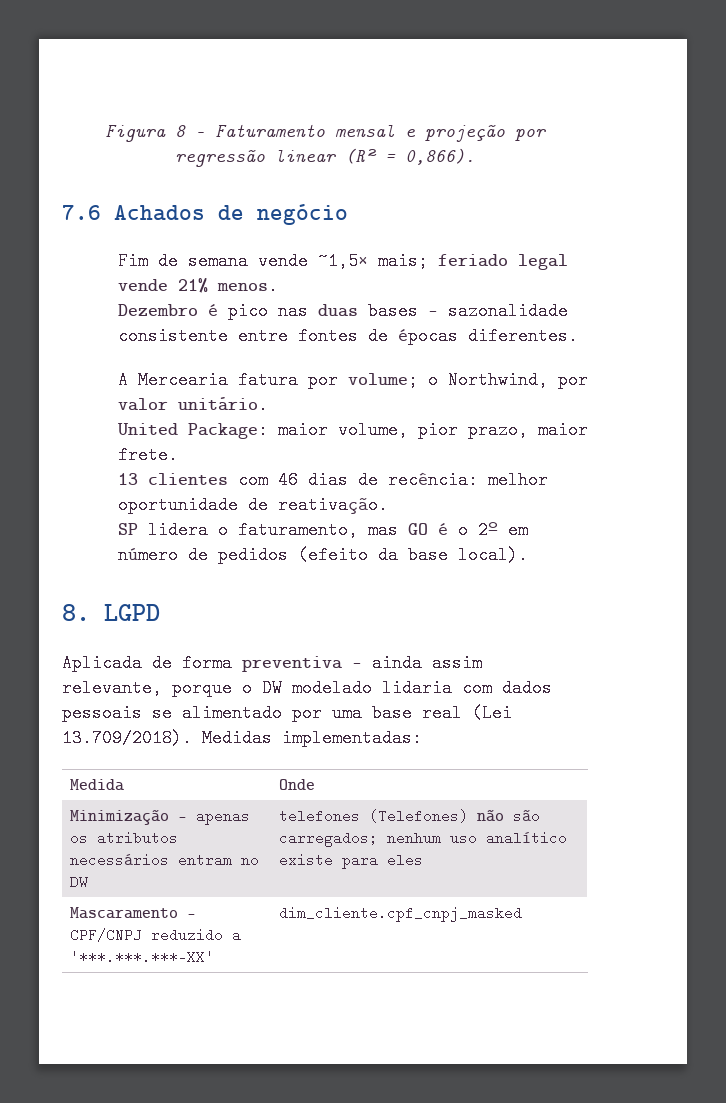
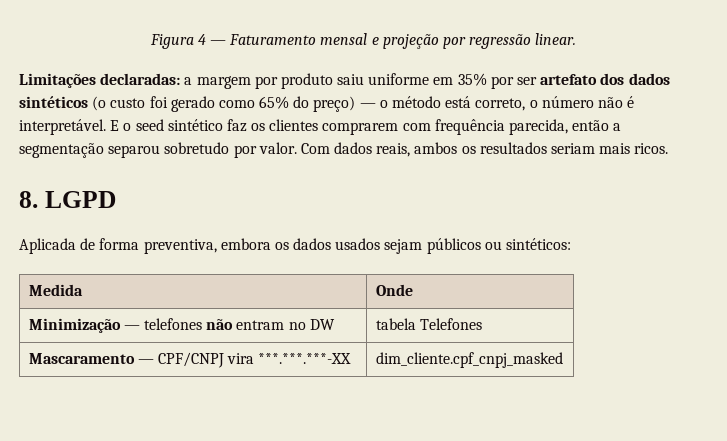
[175,125,186,137] 8 -> [197,34,206,45] 4
[275,148,475,165] [62,204,348,225] [117,252,568,270] [117,277,278,295] [117,302,568,320] [117,327,578,345] [117,371,588,389] [117,396,268,414] [116,421,588,439] [117,446,178,464] [117,471,548,489] [117,496,388,514] [117,521,528,539] [117,546,528,564] linear (R² = 0,866). // 7.6 Achados de negócio // Fim de semana vende ~1,5× mais; feriado legal vende 21% menos. // Dezembro é pico nas duas bases — sazonalidade consistente entre fontes de épocas diferentes. // A Mercearia fatura por volume; o Northwind, por valor unitário. // United Package: maior volume, pior prazo, maior frete. // 13 clientes com 46 dias de recência: melhor oportunidade de reativação. // SP lidera o faturamento, mas GO é o 2º em número de pedidos (efeito da base local). -> [535,33,577,45] [19,73,670,89] [19,96,635,112] [19,119,622,135] [19,142,669,158] linear. // Limitações declaradas: a margem por produto saiu uniforme em 35% por ser artefato dos dados sintéticos (o custo foi gerado como 65% do preço) — o método está correto, o número não é interpretável. E o seed sintético faz os clientes comprarem com frequência parecida, então a segmentação separou sobretudo por valor. Com dados reais, ambos os resultados seriam mais ricos.
[242,654,482,672] [62,679,552,697] [62,704,512,722] [62,729,422,747] preventiva — ainda assim relevante, porque o DW modelado lidaria com dados pessoais se alimentado por uma base real (Lei 13.709/2018). Medidas implementadas: -> [143,238,572,254] preventiva, embora os dados usados sejam públicos ou sintéticos:
[196,809,251,825] [70,831,179,845] [70,853,170,867] apenas os atributos necessários -> [144,318,234,330] telefones não
[279,809,541,823] [279,831,568,847] [279,853,424,869] telefones (Telefones) não são carregados; nenhum uso analítico existe para eles -> [375,318,482,330] tabela Telefones
[151,928,242,942] [70,950,215,964] reduzido a '***.***.***-XX' -> [227,353,352,364] vira ***.***.***-XX

